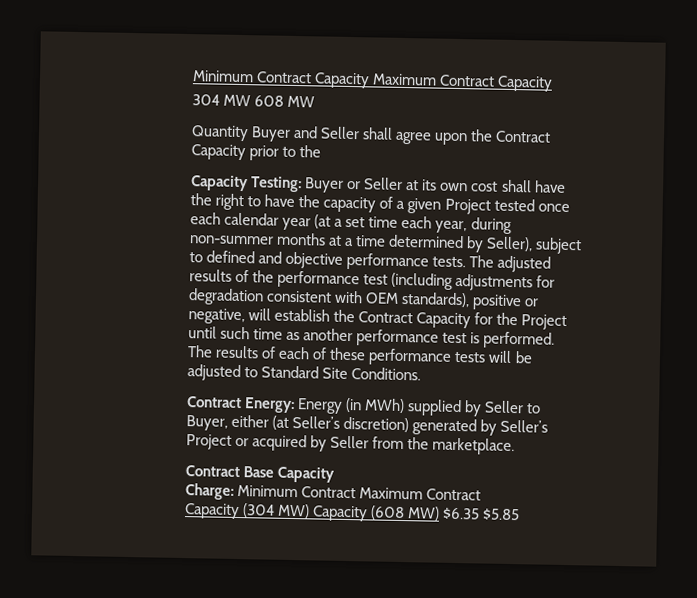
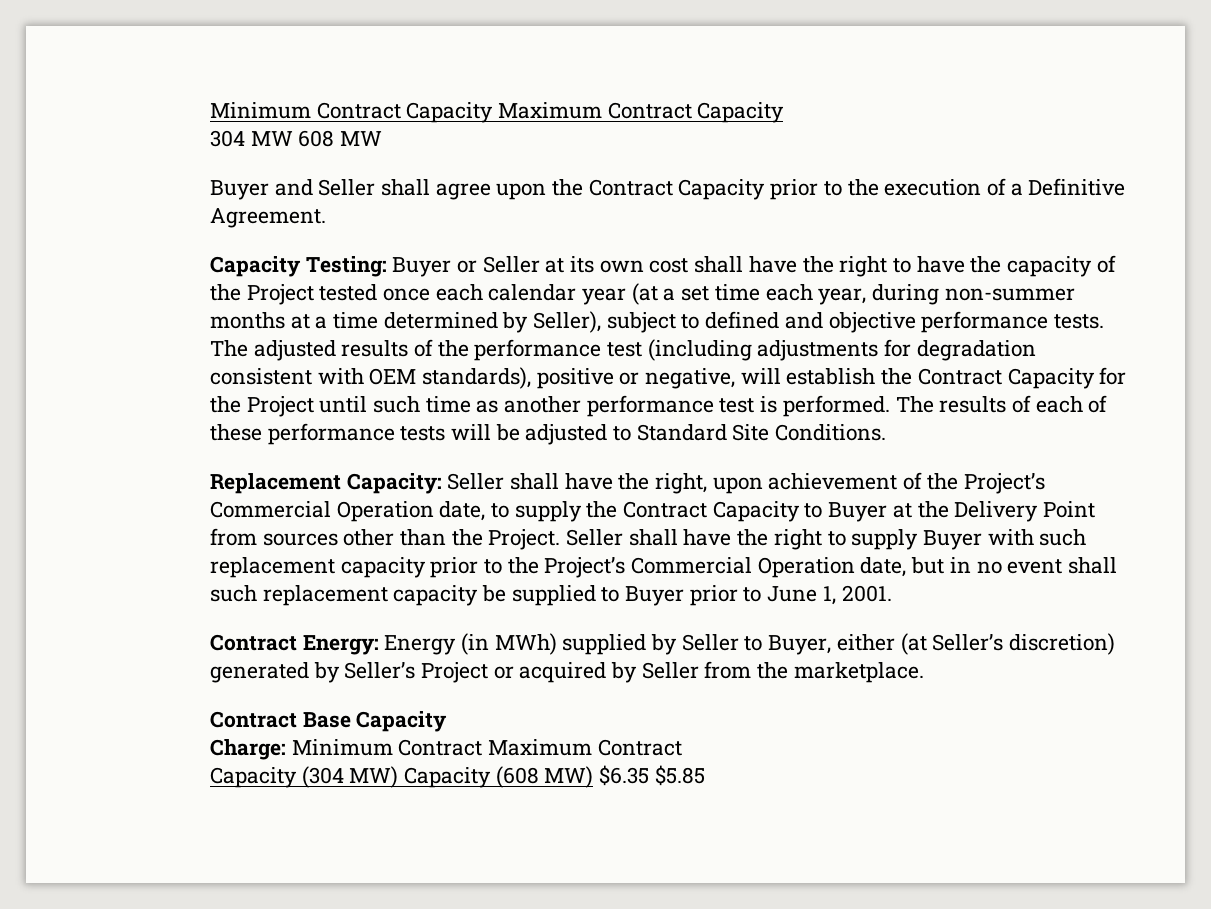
[191,125,250,142] Quantity -> (383, 138) none
(322, 151) none -> [884,178,1126,196] [210,208,327,228] execution of a Definitive Agreement.
[396,198,442,214] a given -> [210,284,242,301] the
(422, 374) none -> [210,472,1045,494] [210,501,1095,522] [210,528,1087,550] [210,557,1117,578] [210,585,892,606] // Replacement Capacity: Seller shall have the right, upon achievement of the Project’s Commercial Operation date, to supply the Contract Capacity to Buyer at the Delivery Point from sources other than the Project. Seller shall have the right to supply Buyer with such replacement capacity prior to the Project’s Commercial Operation date, but in no event shall such replacement capacity be supplied to Buyer prior to June 1, 2001.

